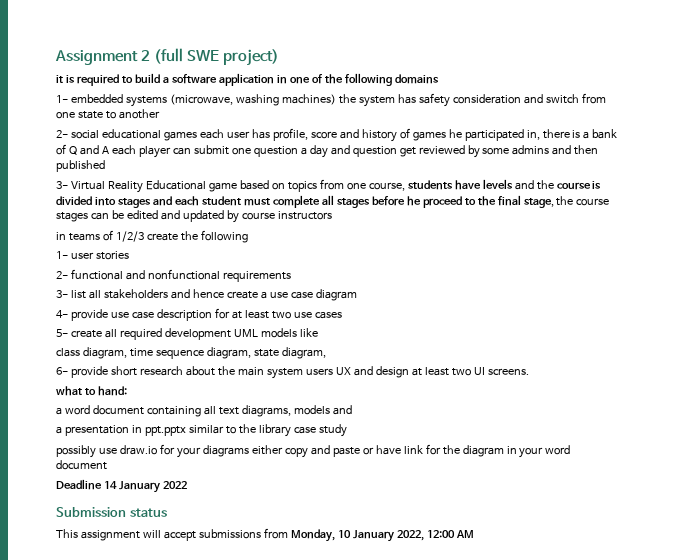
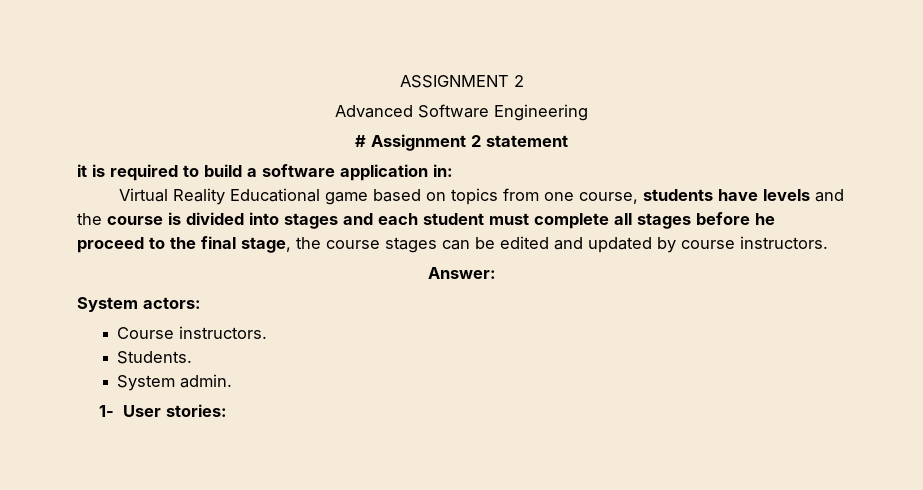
[55,48,280,66] Assignment 2 (full SWE project) -> [399,75,524,88] [335,104,588,121] [355,134,568,151] ASSIGNMENT 2 // Advanced Software Engineering // # Assignment 2 statement
[276,73,439,86] [56,93,606,107] [56,109,160,119] [56,128,618,142] [56,144,599,158] [56,160,105,172] [56,181,68,189] in one of the following domains // 1- embedded systems (microwave, washing machines) the system has safety consideration and switch from one state to another // 2- social educational games each user has profile, score and history of games he participated in, there is a bank of Q and A each player can submit one question a day and question get reviewed by some admins and then published // 3- -> [433,164,453,177] in: //
[277,211,332,220] [56,230,248,243] [56,251,129,260] [56,269,291,282] [56,289,357,301] [56,308,342,321] [56,328,318,340] [56,347,326,359] [56,366,529,379] [56,386,127,396] [56,405,352,417] [56,424,347,437] [56,444,571,458] [56,460,107,470] [56,479,187,493] [56,507,167,517] [56,528,474,542] instructors // in teams of 1/2/3 create the following // 1- user stories // 2- functional and nonfunctional requirements // 3- list all stakeholders and hence create a use case diagram // 4- provide use case description for at least two use cases // 5- create all required development UML models like // class diagram, time sequence diagram, state diagram, // 6- provide short research about the main system users UX and design at least two UI screens. // what to hand: // a word document containing all text diagrams, models and // a presentation in ppt.pptx similar to the library case study // possibly use draw.io for your diagrams either copy and paste or have link for the diagram in your word document // Deadline 14 January 2022 // Submission status // This assignment will accept submissions from Monday, 10 January 2022, 12:00 AM -> [740,236,828,249] [427,267,496,279] [77,297,201,312] [117,326,268,339] [117,351,193,364] [117,374,233,391] [99,404,227,417] instructors. // Answer: // System actors: // Course instructors. // Students. // System admin. // 1- User stories:

